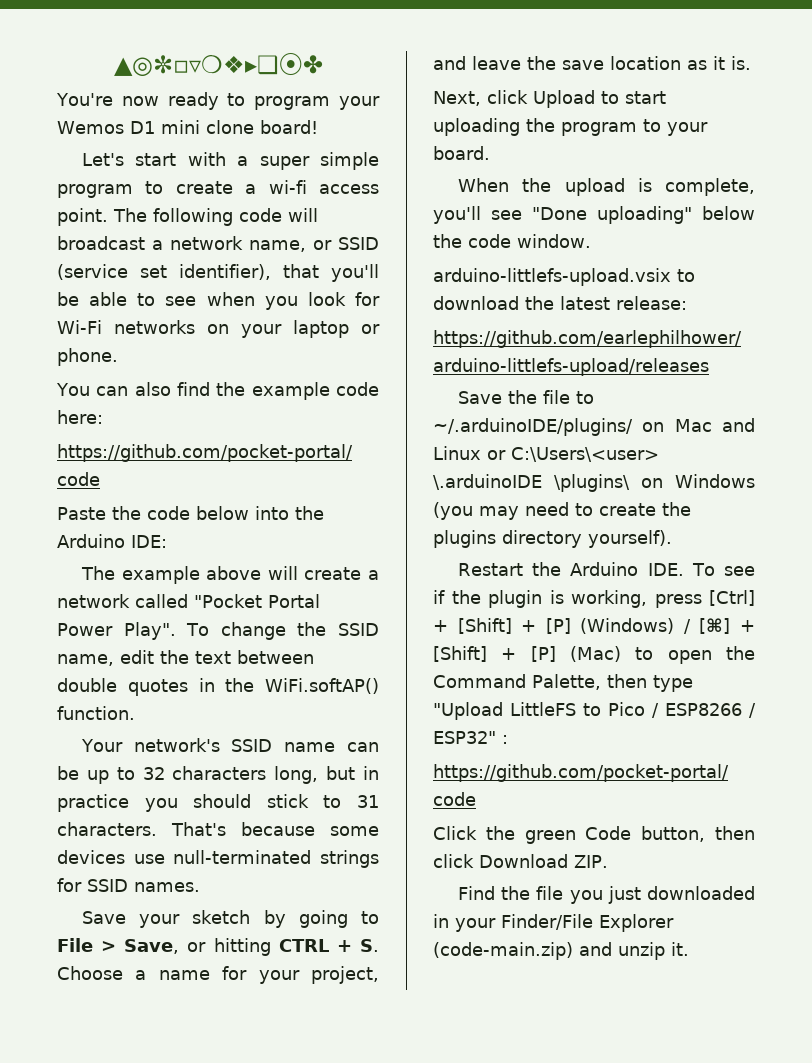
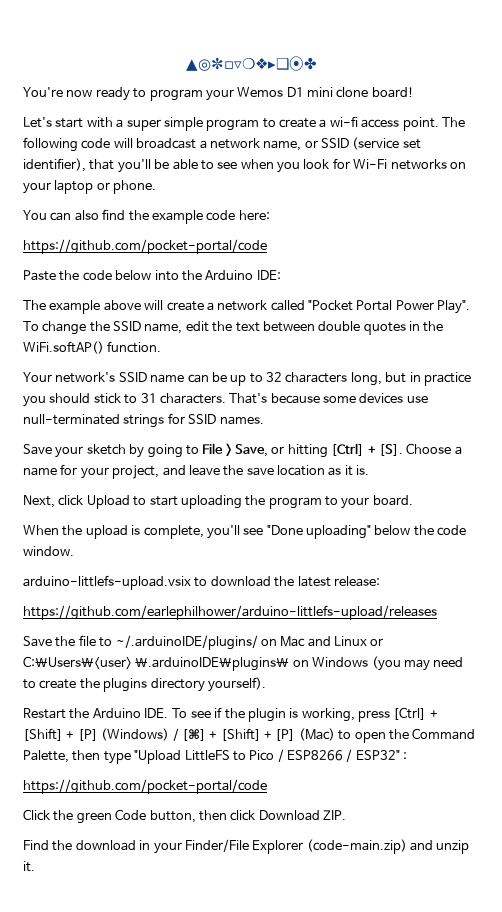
[278,939,379,952] CTRL + S. -> [331,443,403,456] [Ctrl] + [S].
[433,474,630,492] \.arduinoIDE \plugins\ -> [135,657,290,671] \.arduinoIDE\plugins\
[536,886,755,904] file you just downloaded -> [75,840,136,851] download

